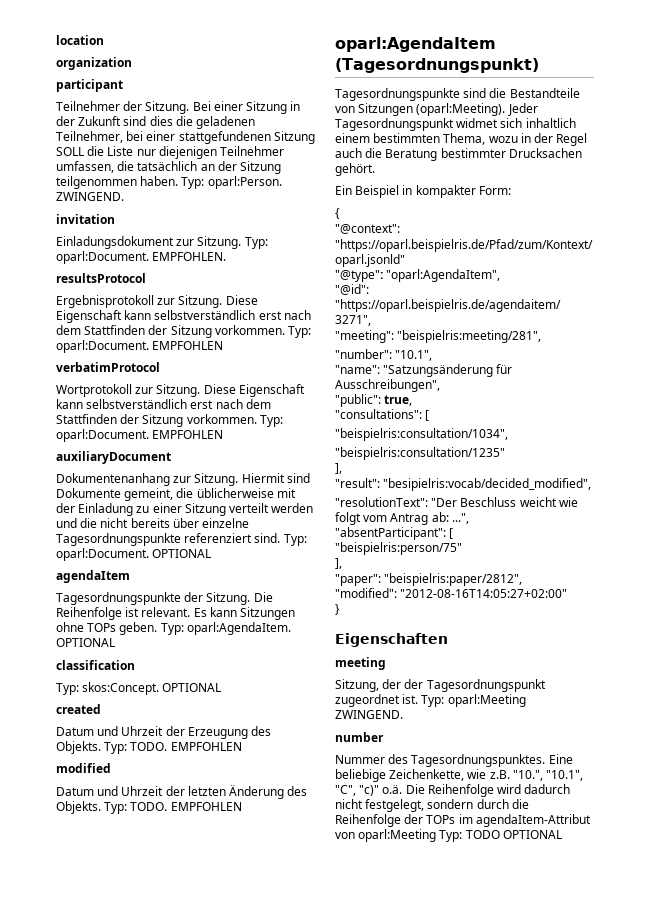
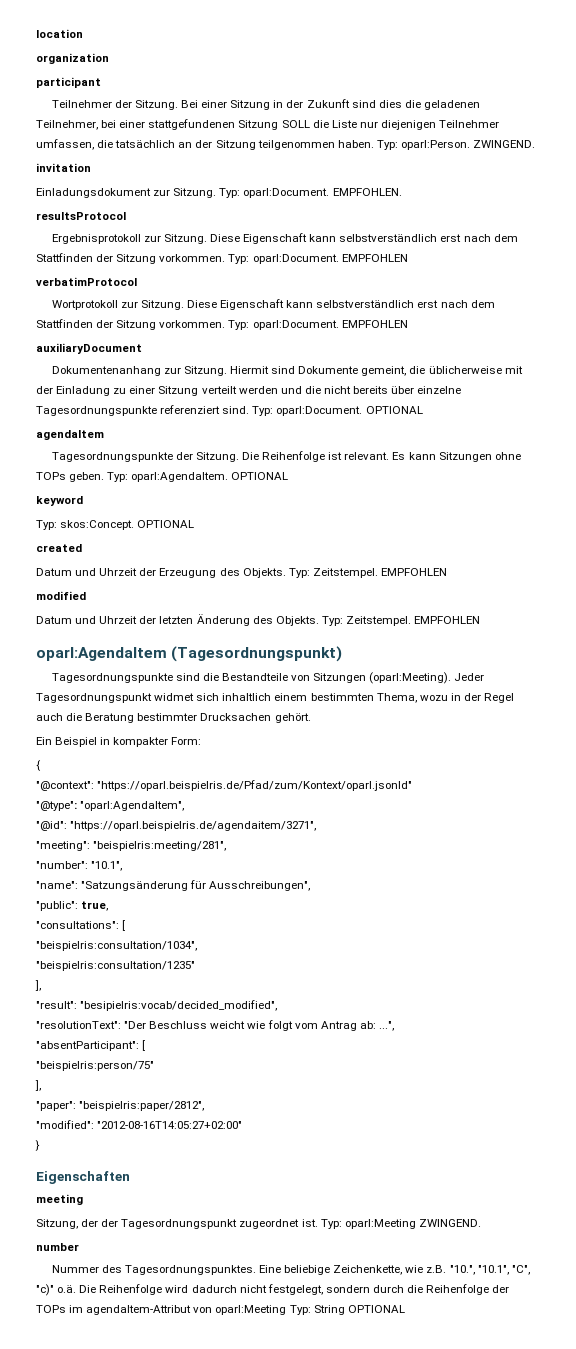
[56,660,135,670] classification -> [36,496,83,506] keyword
[130,742,168,751] TODO. -> [312,568,378,578] Zeitstempel.
[130,802,168,811] TODO. -> [345,616,411,626] Zeitstempel.
[465,830,500,839] TODO -> [313,1305,345,1315] String

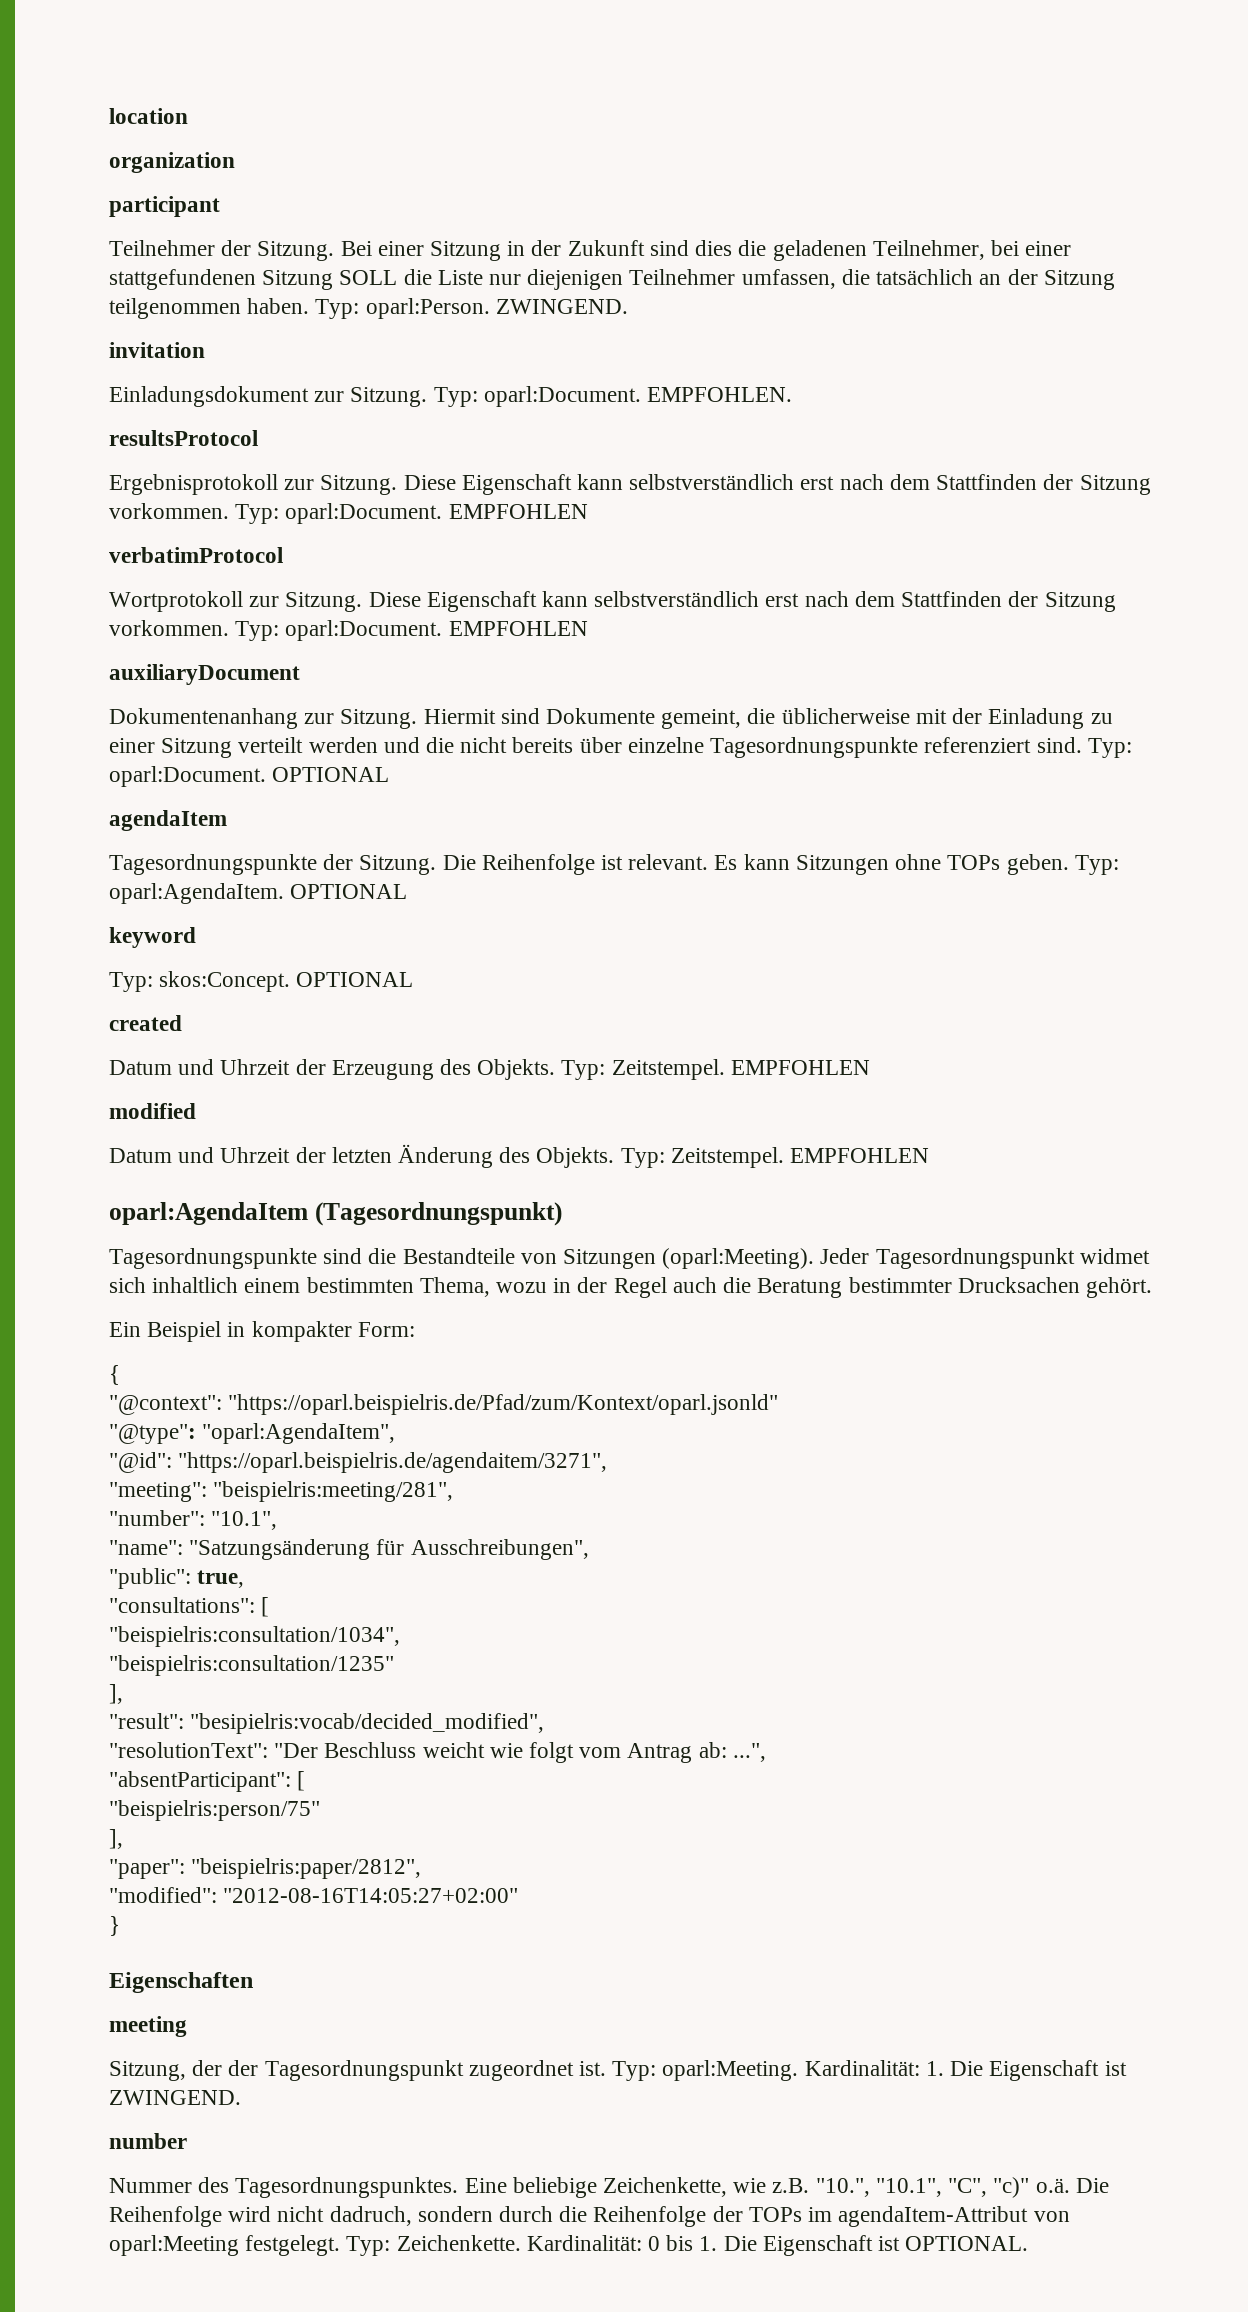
[344,1219,416,1229] oparl:Meeting -> [662,2060,1127,2081] oparl:Meeting. Kardinalität: 1. Die Eigenschaft ist
[191,1284,323,1295] dadurch nicht festgelegt, -> [277,2206,412,2226] nicht dadruch,
[289,1305,405,1315] Typ: String OPTIONAL -> [245,2235,1029,2256] festgelegt. Typ: Zeichenkette. Kardinalität: 0 bis 1. Die Eigenschaft ist OPTIONAL.

